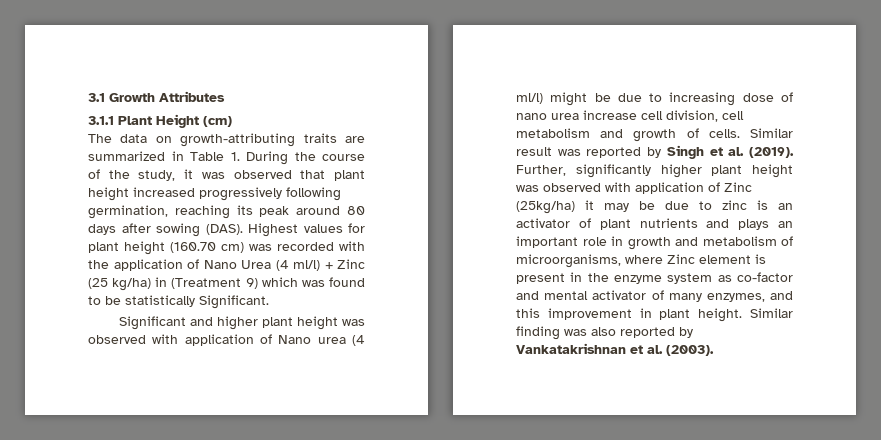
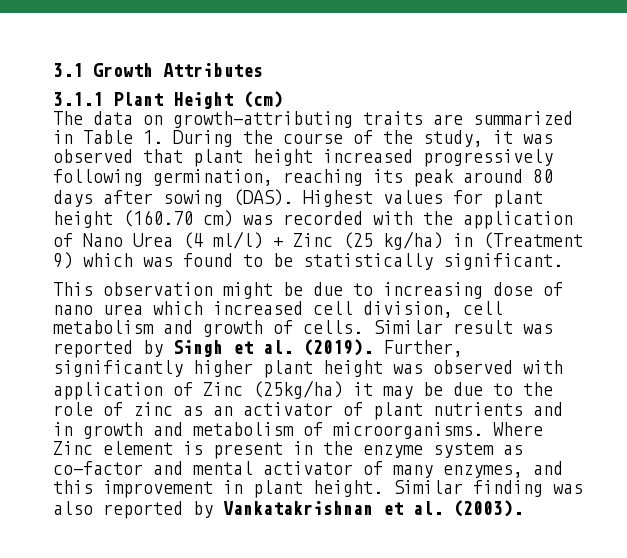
[199,295,269,309] [118,316,365,330] [88,334,365,346] [516,93,543,104] Significant. // Significant and higher plant height was observed with application of Nano urea (4 ml/l) -> [443,253,563,270] [53,282,213,296] significant. // This observation
[583,110,637,120] increase -> [153,301,303,315] which increased
[722,200,768,210] zinc is -> [523,382,553,396] [53,402,203,416] the role of zinc as
[738,219,793,230] [516,236,607,248] plays an important role -> (563, 409) none
[516,254,663,268] microorganisms, where -> [333,422,543,439] microorganisms. Where

